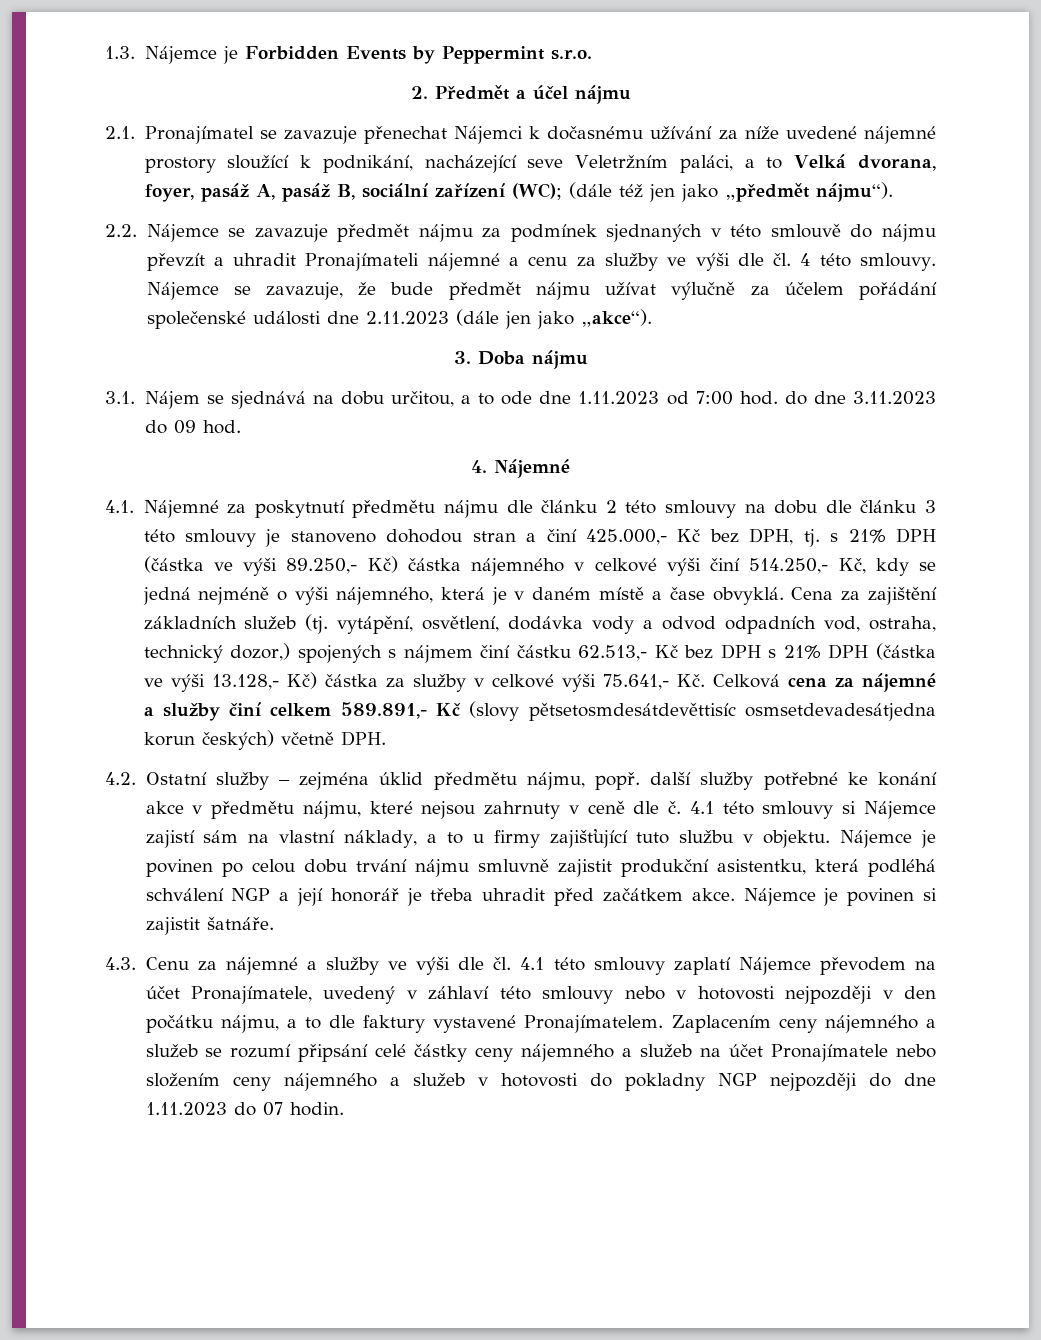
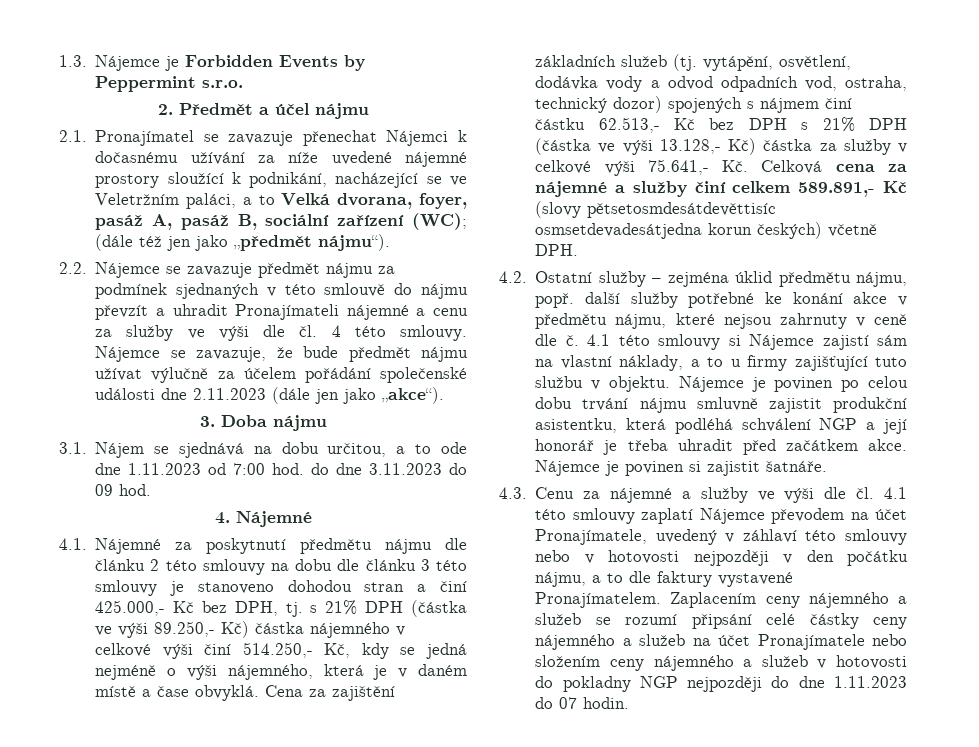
[527,159,564,168] seve -> [426,176,468,186] se ve
[230,643,291,661] dozor,) -> [613,96,663,113] dozor)

